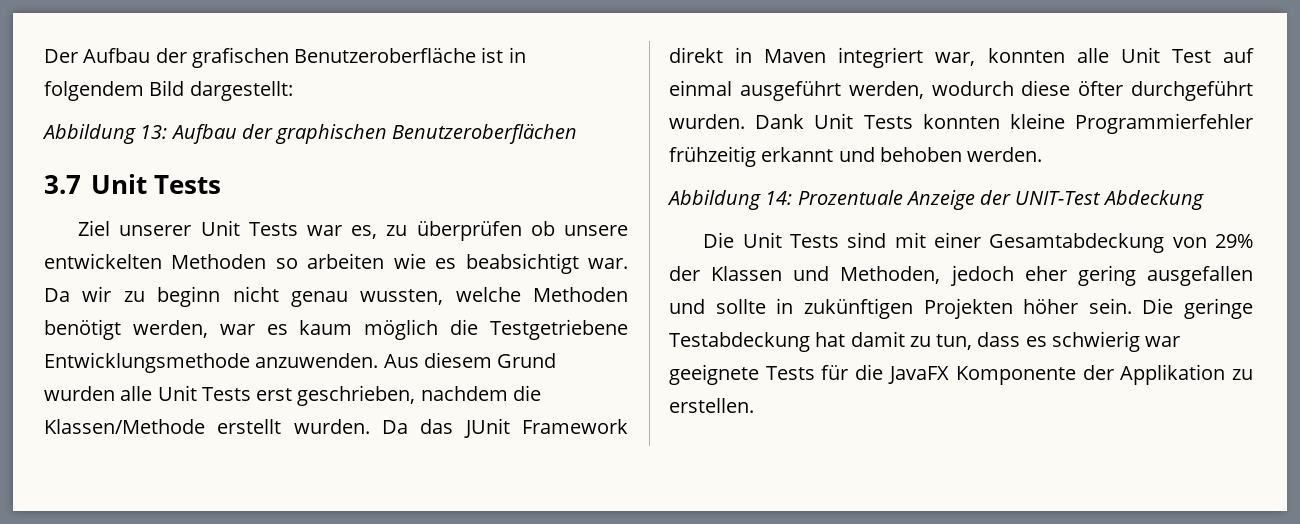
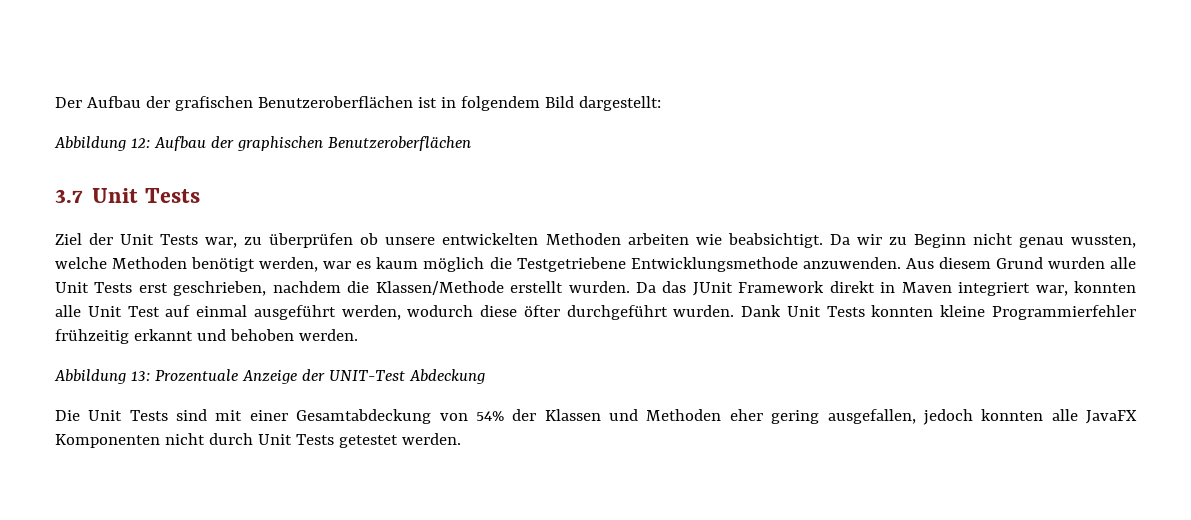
[294,48,477,63] Benutzeroberfläche -> [257,96,413,108] Benutzeroberflächen
[140,125,168,139] 13: -> [130,138,150,149] 12:
[119,220,378,239] unserer Unit Tests war es, -> [89,233,238,248] der Unit Tests war,
[275,258,298,269] so -> (621, 239) none
[435,253,629,274] es beabsichtigt war. -> [727,233,823,248] beabsichtigt.
[157,286,221,307] beginn -> [913,234,966,248] Beginn
[765,191,793,205] 14: -> [130,371,150,381] 13:
[1215,234,1253,248] 29% -> [475,411,504,421] 54%
[840,265,1253,286] [669,298,1253,319] [669,331,1181,352] [669,364,1253,385] [669,398,754,413] Methoden, jedoch eher gering ausgefallen und sollte in zukünftigen Projekten höher sein. Die geringe Testabdeckung hat damit zu tun, dass es schwierig war geeignete Tests für die JavaFX Komponente der Applikation zu erstellen. -> [646,409,1137,425] [55,433,461,448] Methoden eher gering ausgefallen, jedoch konnten alle JavaFX Komponenten nicht durch Unit Tests getestet werden.

